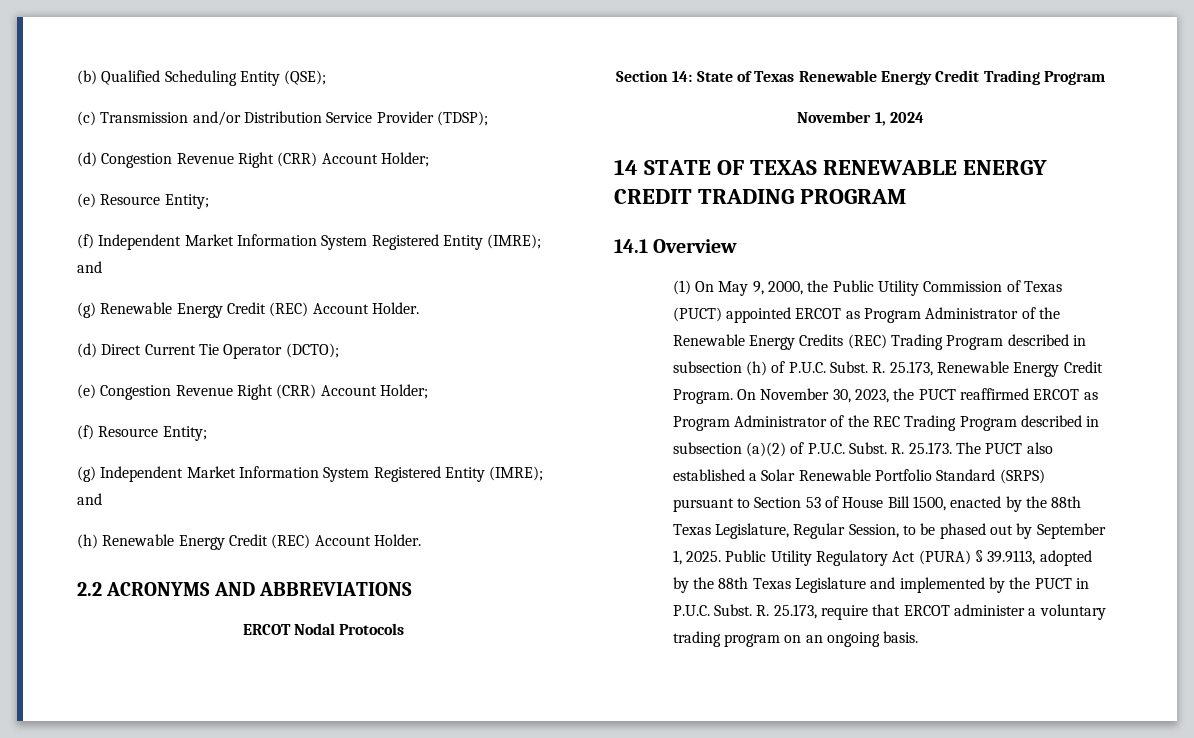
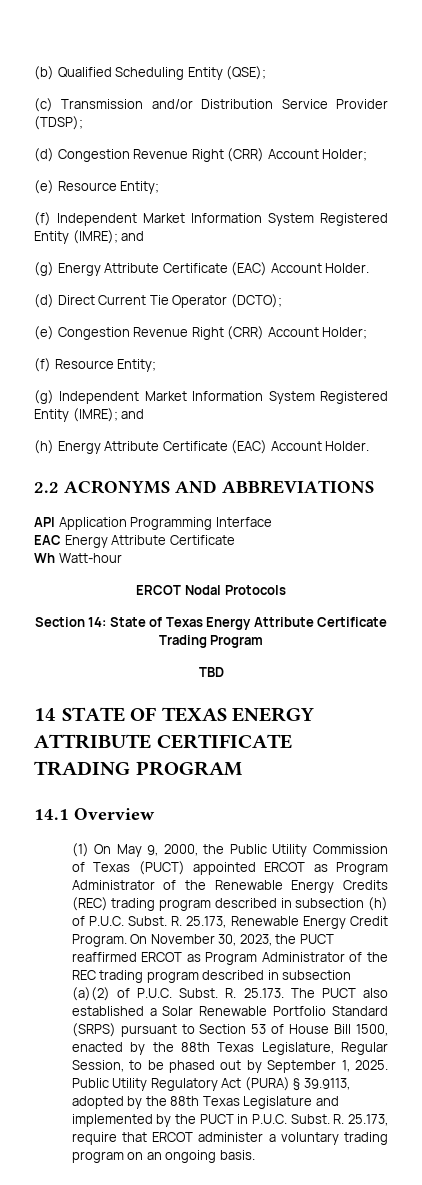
[100,302,309,318] Renewable Energy Credit (REC) -> [57,262,268,276] Energy Attribute Certificate (EAC)
[102,534,311,550] Renewable Energy Credit (REC) -> [57,440,268,454] Energy Attribute Certificate (EAC)
(413, 589) none -> [34,517,272,530] [34,535,235,548] [34,553,122,563] // API Application Programming Interface // EAC Energy Attribute Certificate // Wh Watt-hour
[798,70,980,85] Renewable Energy Credit -> [206,617,388,630] Energy Attribute Certificate
[797,111,924,126] November 1, 2024 -> [198,667,224,677] TBD
[823,160,1048,175] [614,189,692,204] RENEWABLE ENERGY CREDIT -> [232,707,315,722] [34,734,292,749] ENERGY ATTRIBUTE CERTIFICATE
[890,334,1004,350] Trading Program -> [111,898,212,911] trading program
[904,415,1017,431] Trading Program -> [99,970,199,983] trading program

